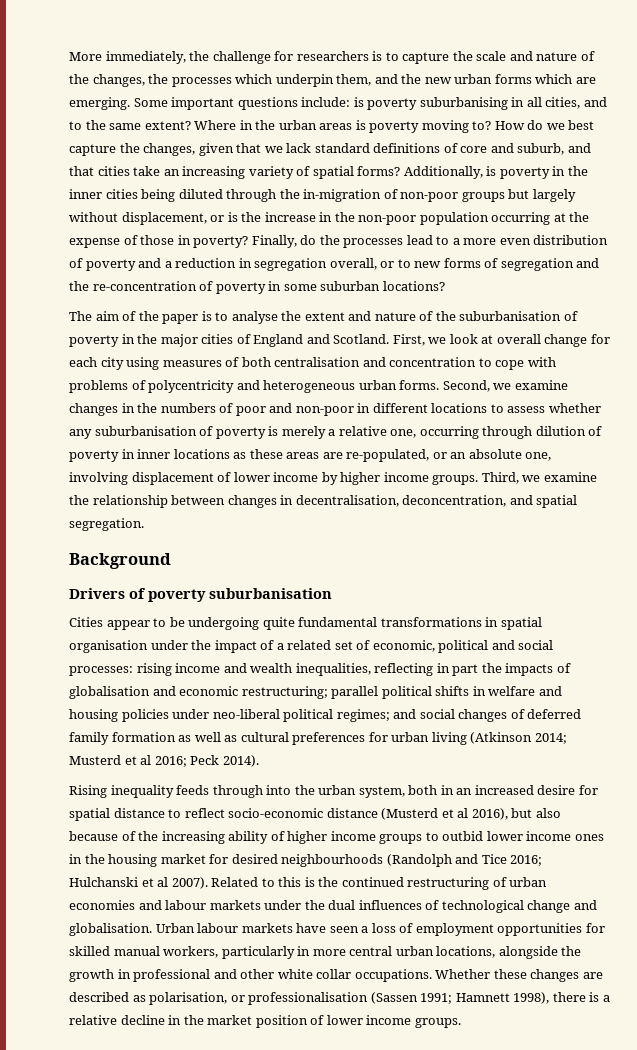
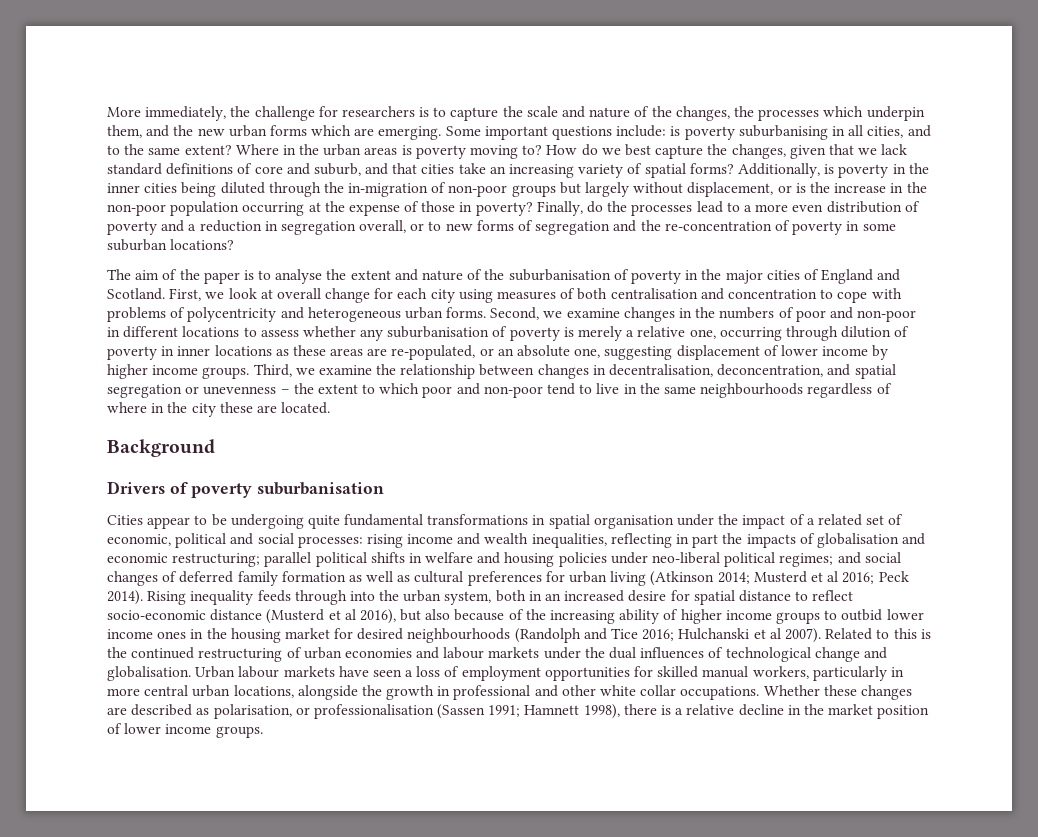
[69,472,128,485] involving -> [604,346,673,360] suggesting
[69,518,144,531] segregation. -> [107,383,892,398] [107,402,331,417] segregation or unevenness – the extent to which poor and non-poor tend to live in the same neighbourhoods regardless of where in the city these are located.
(259, 761) // -> (143, 597) none

